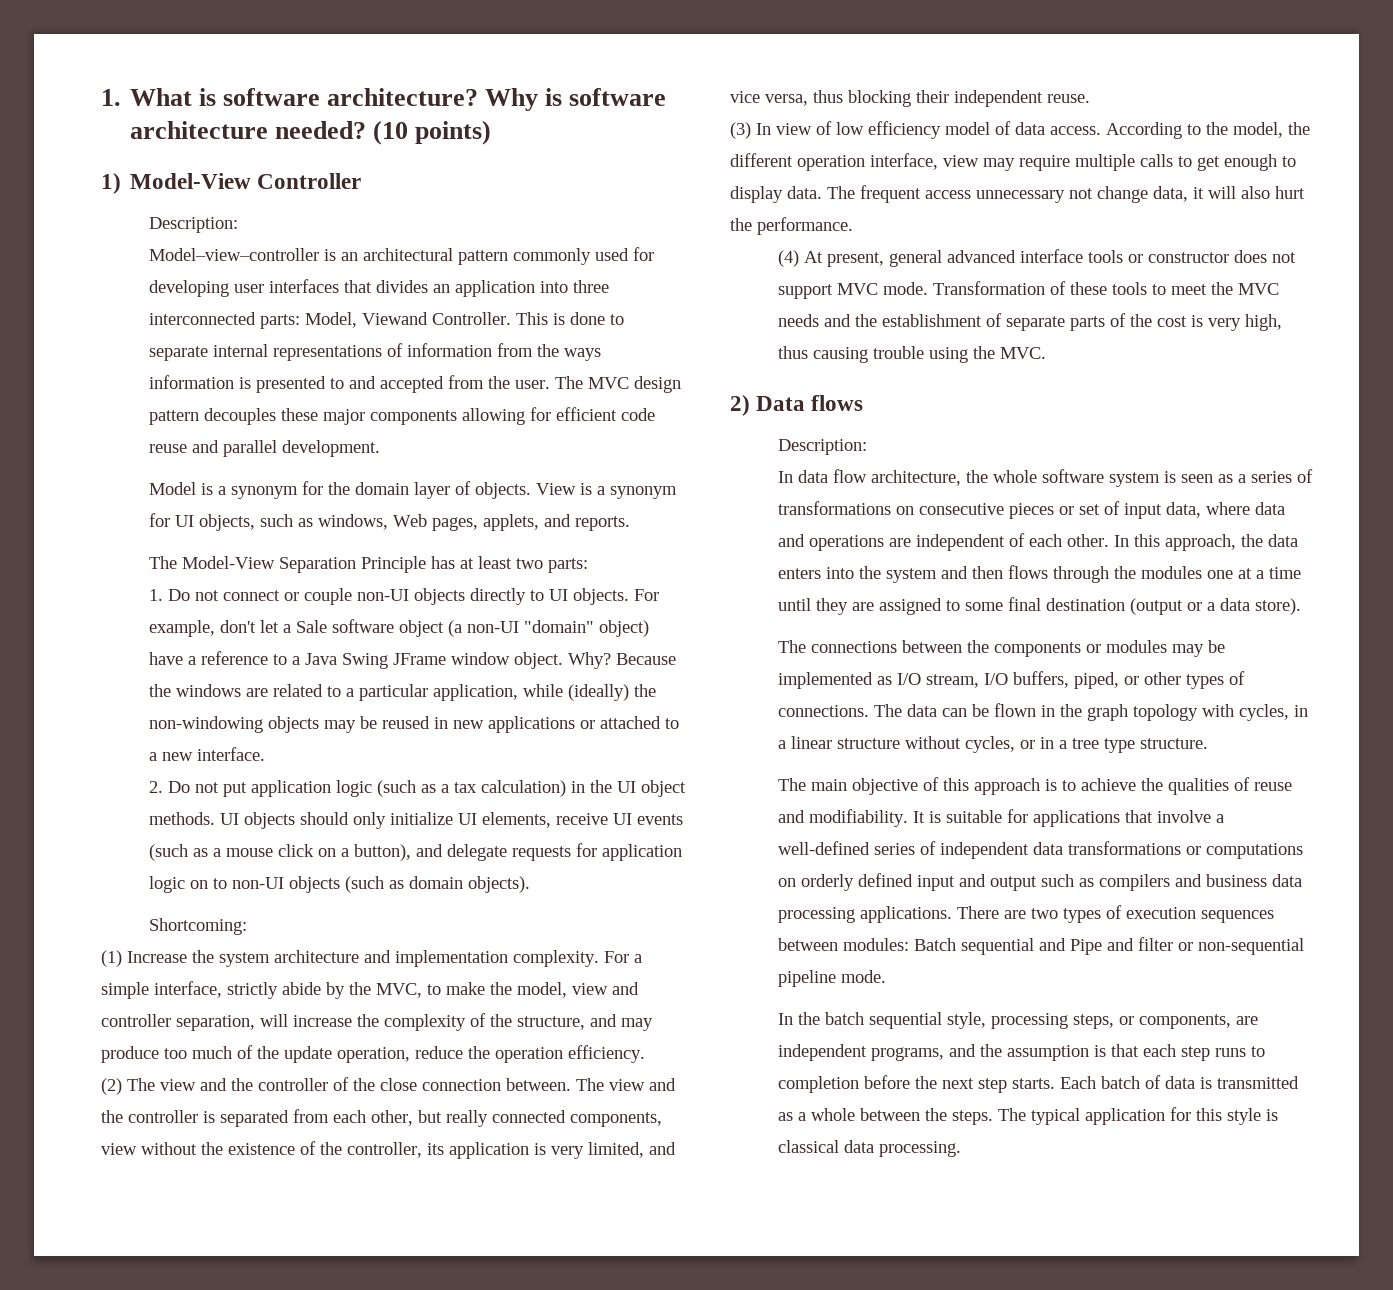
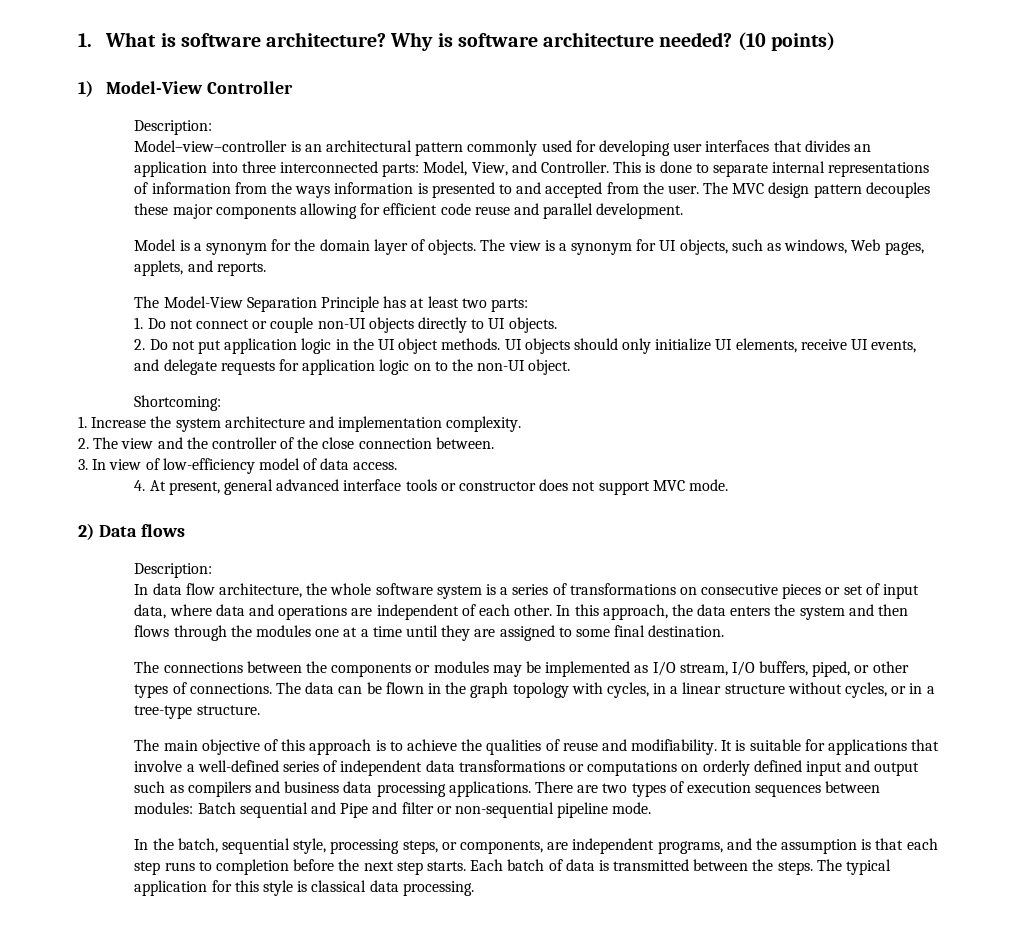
[361,312,428,325] Viewand -> [471,161,537,176] View, and
[535,483,576,495] View -> [480,239,541,251] The view
[633,589,659,601] [148,619,649,637] [148,651,676,669] [148,684,656,701] [148,716,679,733] [148,747,265,761] For example, don't let a Sale software object (a non-UI "domain" object) have a reference to a Java Swing JFrame window object. Why? Because the windows are related to a particular application, while (ideally) the non-windowing objects may be reused in new applications or attached to a new interface. -> (557, 325) none
[376,780,566,797] (such as a tax calculation) -> (332, 346) none
[636,814,683,825] [148,844,411,861] events (such as a mouse click on a button), -> [871,340,917,353] events,
[231,876,530,893] non-UI objects (such as domain objects). -> [451,359,571,375] the non-UI object.
[101,950,122,967] (1) -> [78,416,87,428] 1.
[604,951,642,963] [101,981,639,999] [101,1013,653,1031] [101,1045,645,1063] [101,1078,122,1095] For a simple interface, strictly abide by the MVC, to make the model, view and controller separation, will increase the complexity of the structure, and may produce too much of the update operation, reduce the operation efficiency. // (2) -> [78,438,89,449] // 2.
[576,1078,676,1091] [101,1109,662,1127] [101,1141,676,1159] [730,90,1090,107] [730,122,751,139] The view and the controller is separated from each other, but really connected components, view without the existence of the controller, its application is very limited, and vice versa, thus blocking their independent reuse. // (3) -> [78,459,88,470] // 3.
[836,121,941,139] low efficiency -> [162,458,255,474] low-efficiency
[1106,122,1310,139] [730,153,1296,171] [730,185,1305,203] [730,217,853,235] [777,250,799,267] According to the model, the different operation interface, view may require multiple calls to get enough to display data. The frequent access unnecessary not change data, it will also hurt the performance. // (4) -> [134,480,146,491] // 4.
[932,281,1279,295] [777,313,1282,331] [777,346,1046,363] Transformation of these tools to meet the MVC needs and the establishment of separate parts of the cost is very high, thus causing trouble using the MVC. -> (728, 485) none
[1180,474,1233,483] seen as -> (496, 589) none
[825,567,854,579] into -> (771, 611) none
[1045,598,1301,615] destination (output or a data store). -> [648,625,725,637] destination.
[1071,738,1135,753] tree type -> [134,705,193,719] tree-type
[824,1012,864,1025] batch -> [177,838,218,853] batch,
[777,1108,855,1121] as a whole -> (690, 865) none

